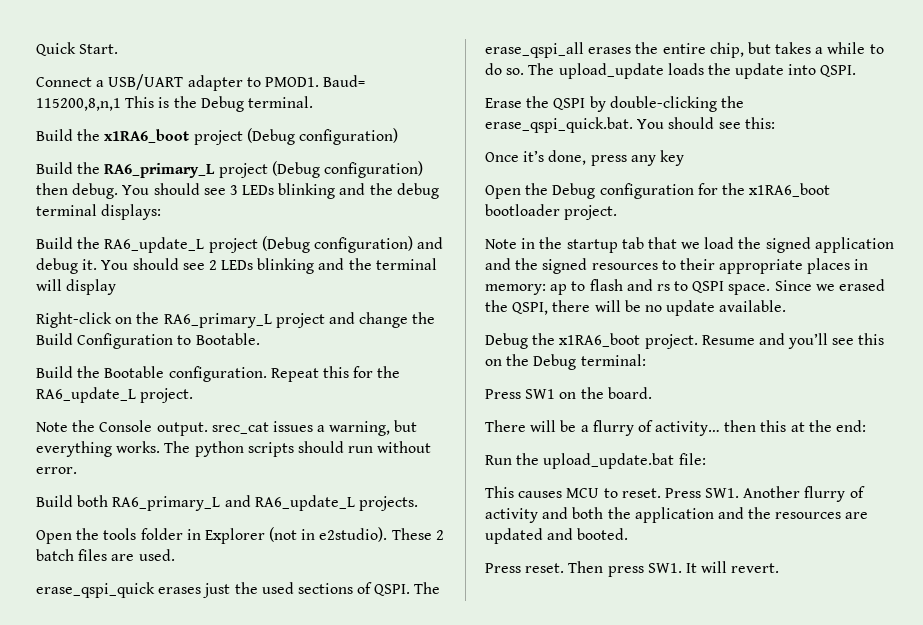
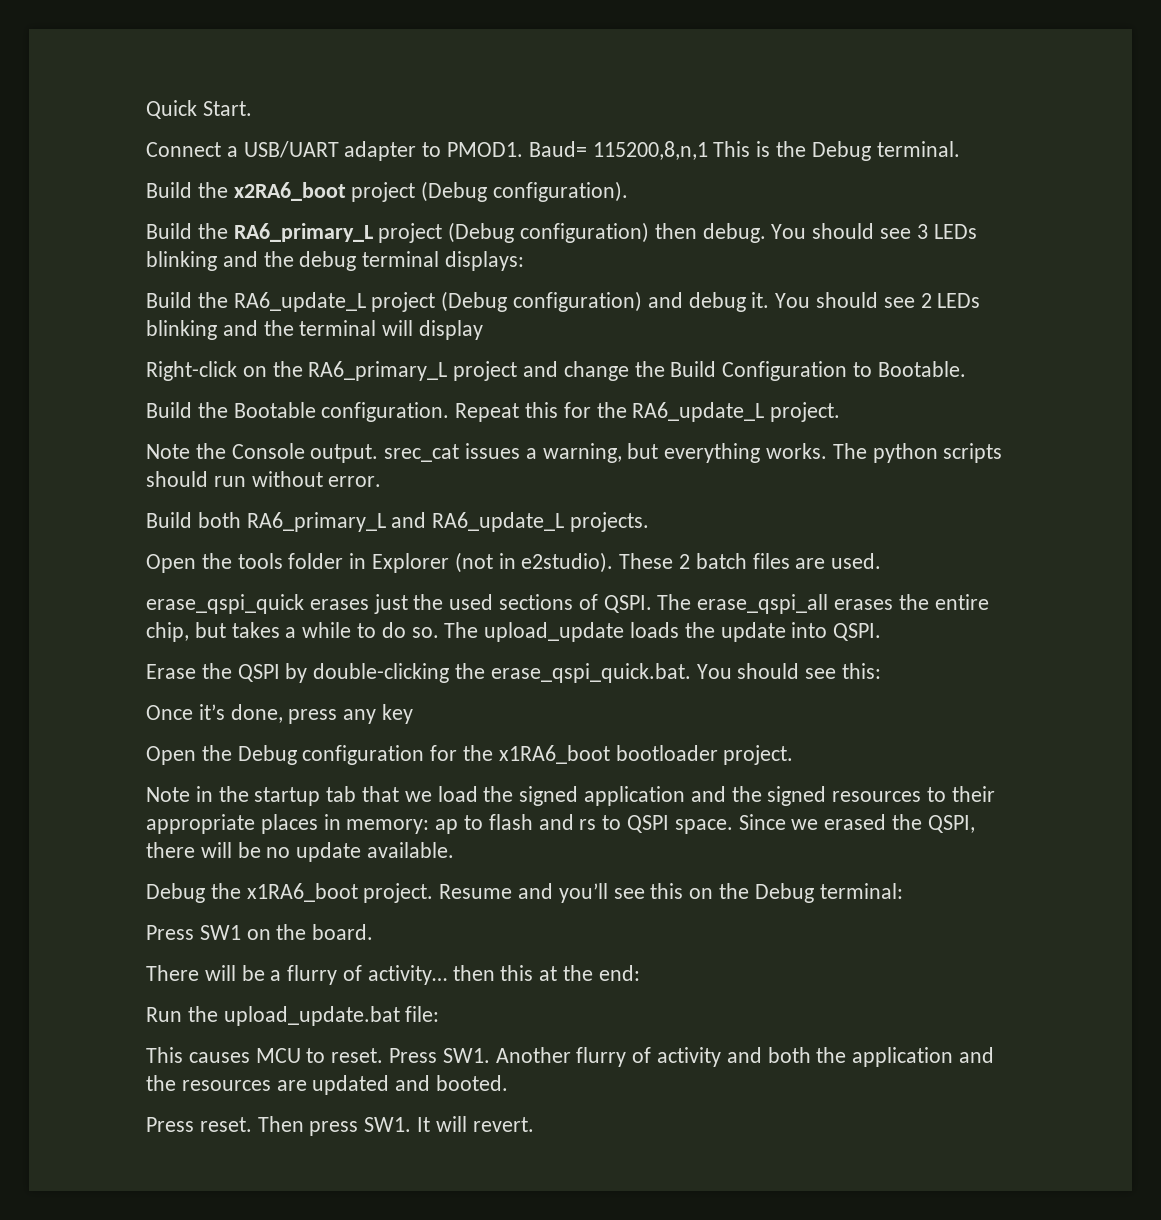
[104,128,398,145] x1RA6_boot project (Debug configuration) -> [233,181,629,202] x2RA6_boot project (Debug configuration).

